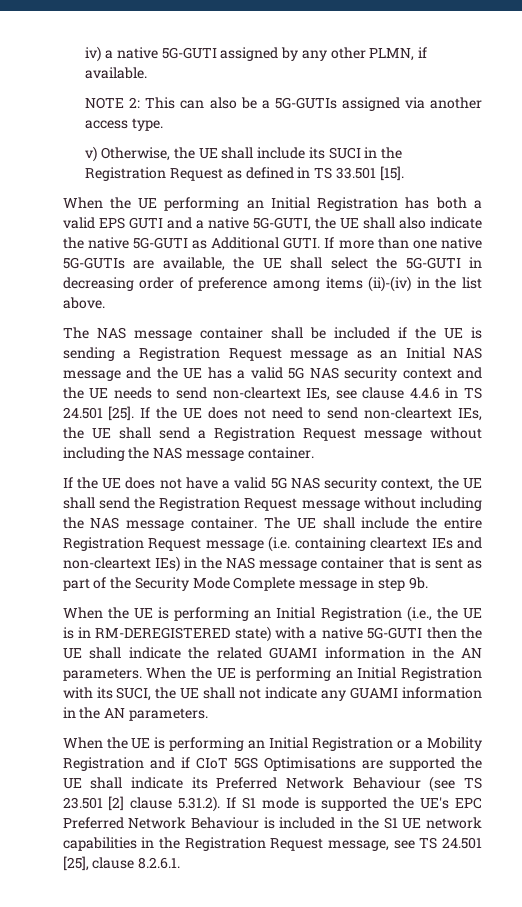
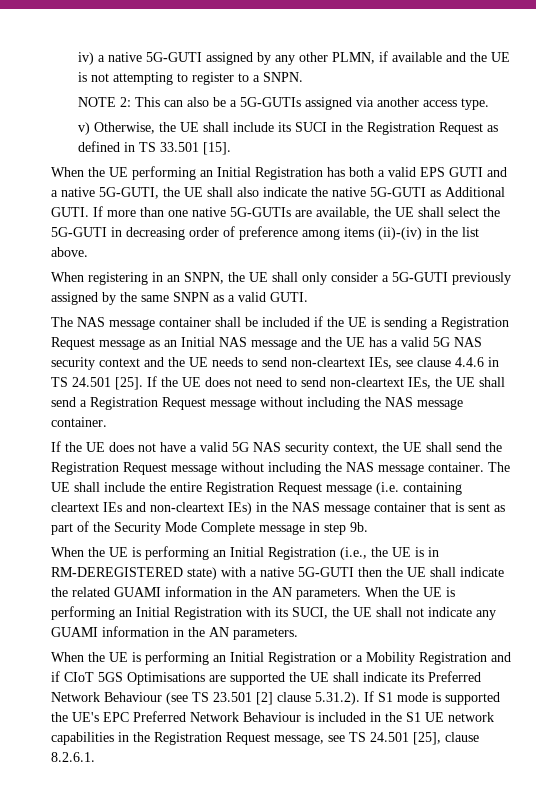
[85,67,148,79] available. -> [392,52,511,62] [78,72,304,85] available and the UE is not attempting to register to a SNPN.
(105, 303) none -> [50,272,511,285] [50,292,308,305] // When registering in an SNPN, the UE shall only consider a 5G-GUTI previously assigned by the same SNPN as a valid GUTI.

